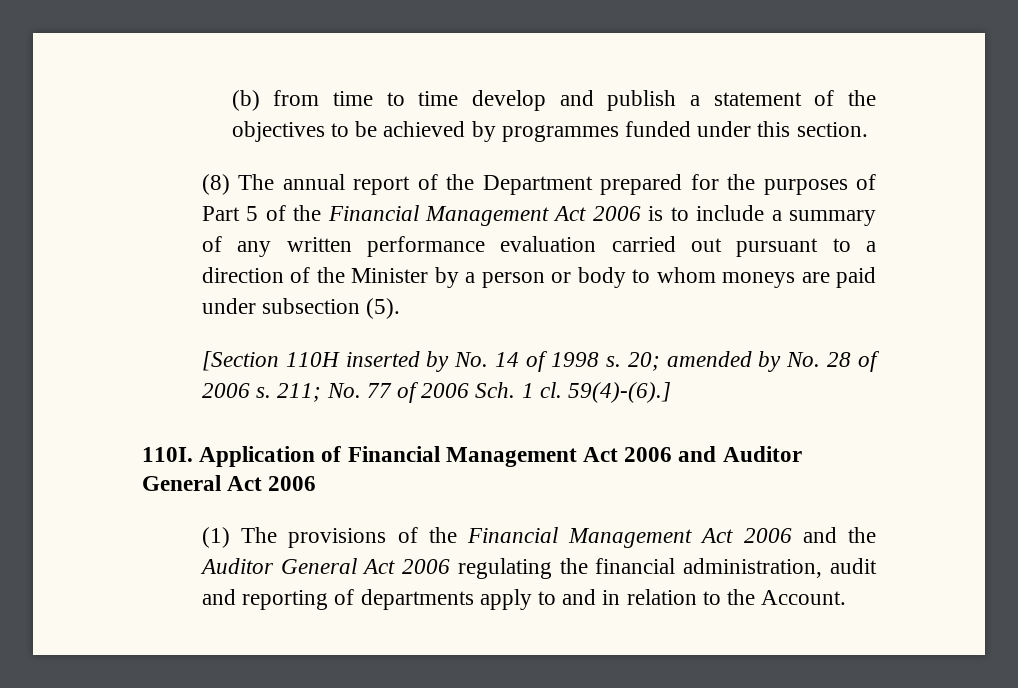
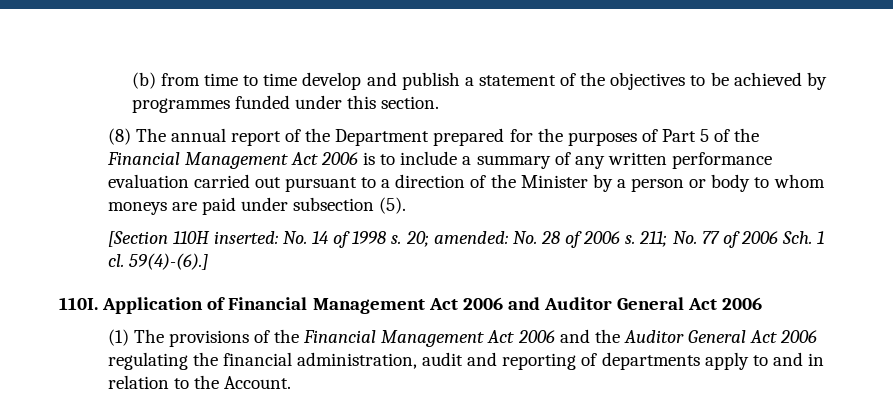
[345,351,450,372] inserted by -> [213,231,278,244] inserted:
[666,351,782,372] amended by -> [433,231,508,244] amended:

